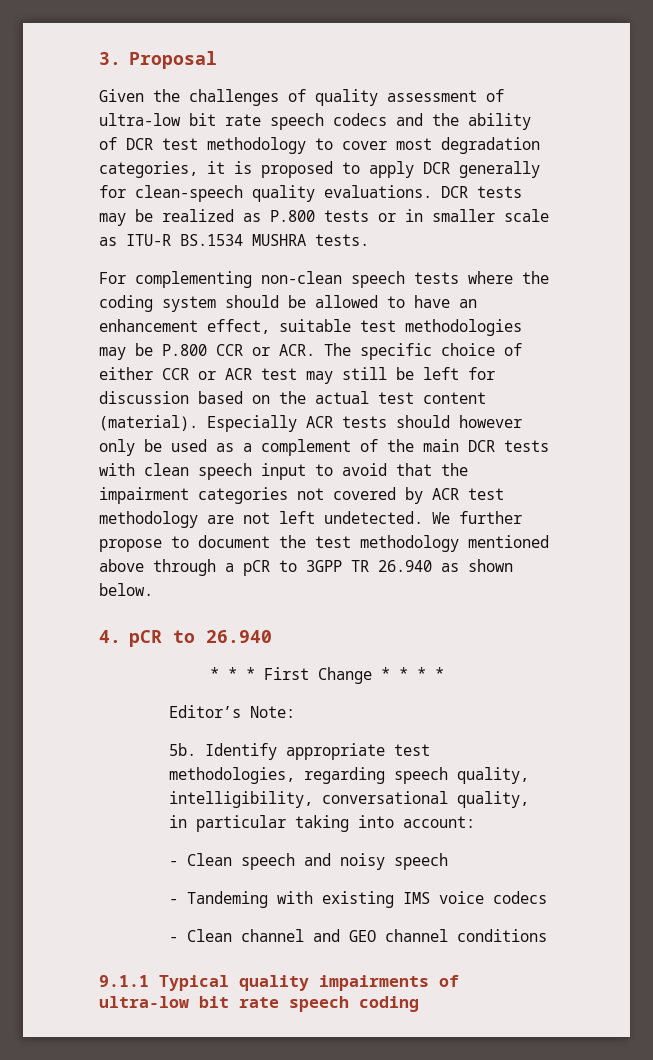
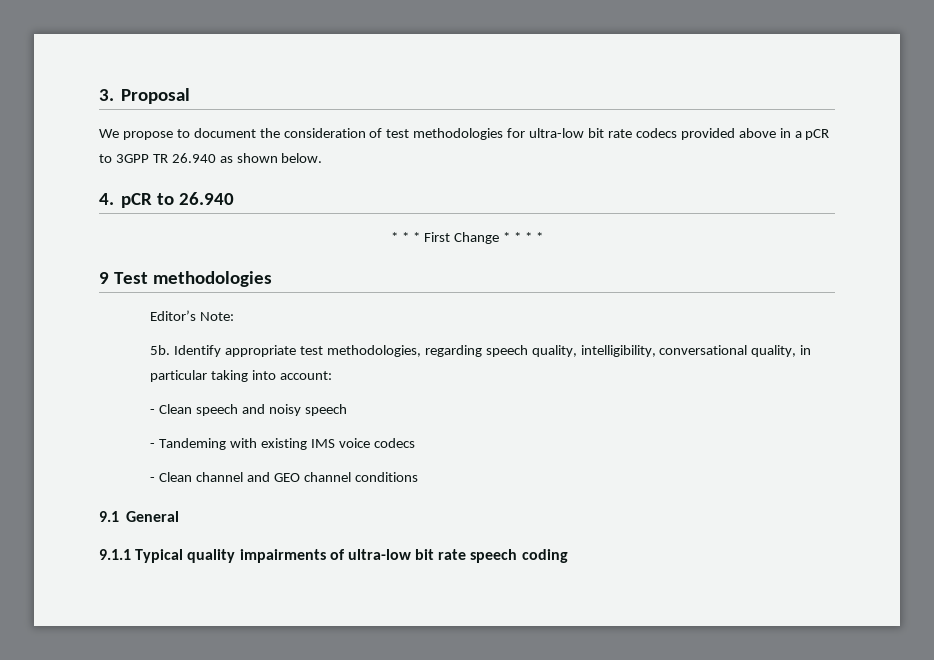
[99,89,504,106] [99,113,531,130] [99,137,540,154] [99,161,540,178] [99,185,522,202] [99,209,549,226] [99,234,369,246] [99,271,549,288] [99,295,477,312] [99,319,522,336] [99,343,522,360] [99,367,495,384] [99,391,486,404] [99,415,522,432] [99,439,549,456] [99,463,468,480] [99,487,504,504] [99,511,522,528] [99,535,549,552] [99,559,216,576] Given the challenges of quality assessment of ultra-low bit rate speech codecs and the ability of DCR test methodology to cover most degradation categories, it is proposed to apply DCR generally for clean-speech quality evaluations. DCR tests may be realized as P.800 tests or in smaller scale as ITU-R BS.1534 MUSHRA tests. // For complementing non-clean speech tests where the coding system should be allowed to have an enhancement effect, suitable test methodologies may be P.800 CCR or ACR. The specific choice of either CCR or ACR test may still be left for discussion based on the actual test content (material). Especially ACR tests should however only be used as a complement of the main DCR tests with clean speech input to avoid that the impairment categories not covered by ACR test methodology are not left undetected. We further propose to document the test methodology mentioned above through -> [99,128,791,140] We propose to document the consideration of test methodologies for ultra-low bit rate codecs provided above in
(444, 673) none -> [99,271,272,287] // 9 Test methodologies
(547, 935) none -> [99,511,180,522] // 9.1 General

